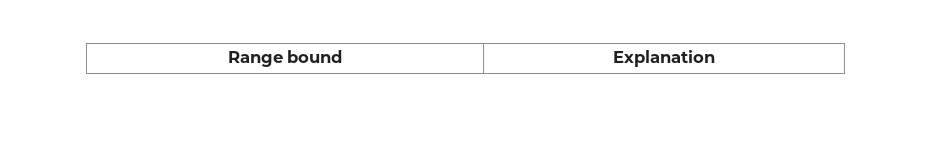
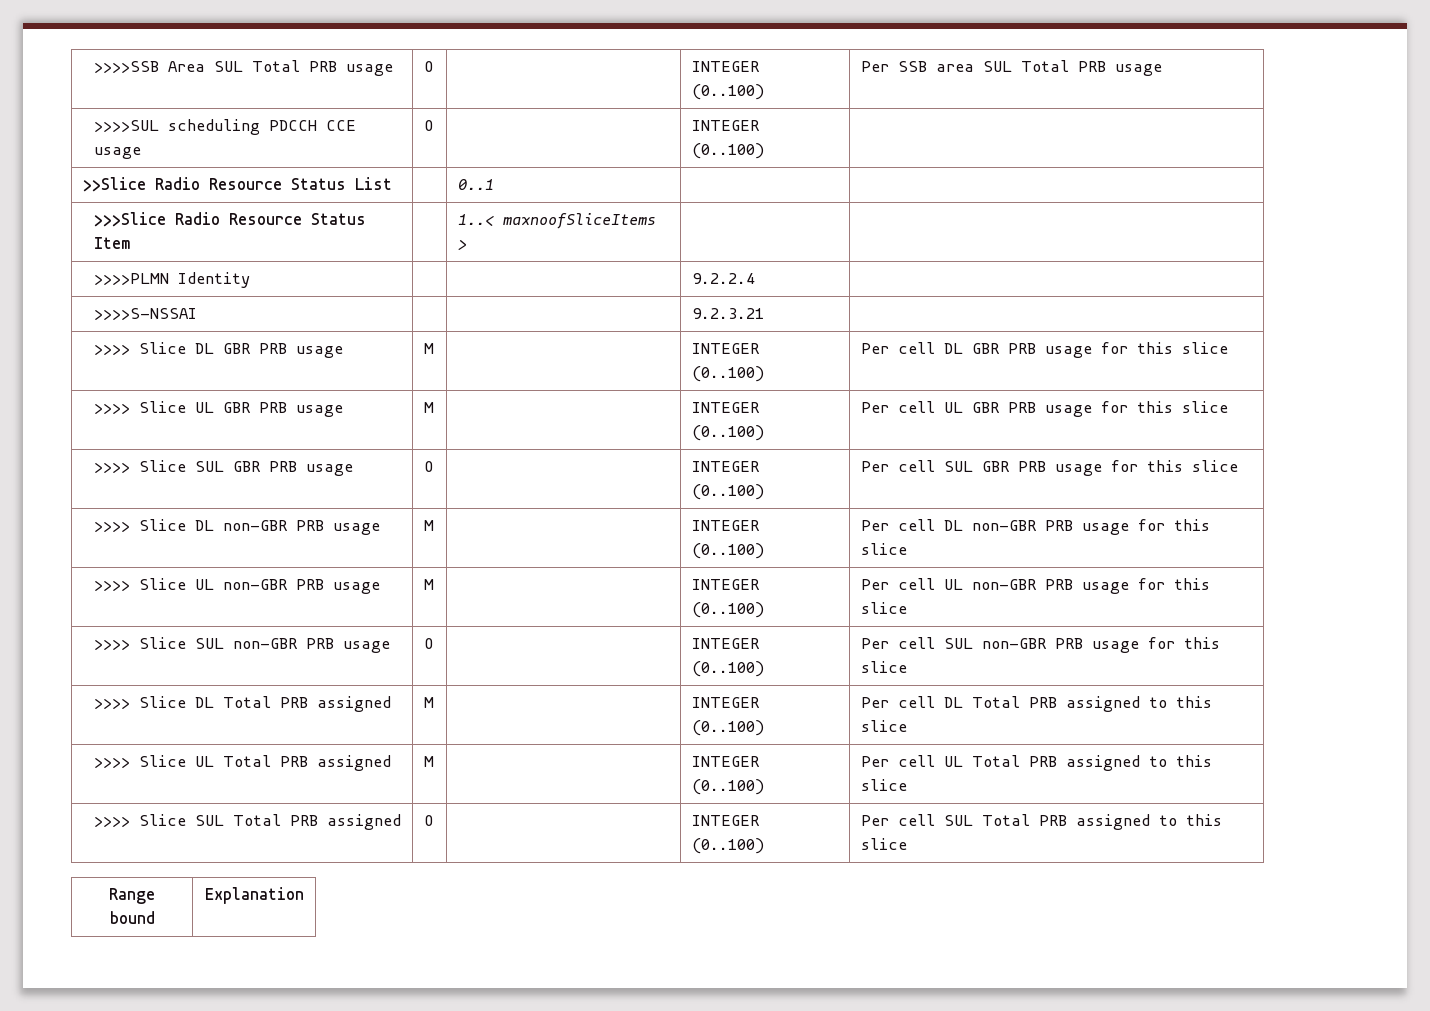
(227, 59) none -> [94,60,394,76] [423,61,433,72] [691,61,760,72] [691,84,764,100] [860,60,1162,76] [94,119,357,135] [94,147,142,159] [423,120,433,131] [691,120,760,131] [691,143,764,159] [82,177,392,192] [457,179,494,190] [94,212,367,227] [94,237,131,249] [457,213,656,229] [457,239,467,250] [94,272,251,288] [691,273,755,284] [94,308,198,320] [691,308,764,319] [94,342,344,358] [423,343,434,354] [691,343,760,354] [691,366,764,382] [860,342,1228,358] [94,401,344,417] [423,402,434,413] [691,402,760,413] [691,425,764,441] [860,401,1228,417] [94,460,354,476] [423,461,433,472] [691,461,760,472] [691,484,764,500] [860,460,1238,476] [94,519,381,535] [423,520,434,531] [691,520,760,531] [691,543,764,559] [860,519,1210,535] [860,543,907,555] [94,578,381,594] [423,579,434,590] [691,579,760,590] [691,602,764,618] [860,578,1210,594] [860,602,907,614] [94,637,391,653] [423,638,433,649] [691,638,760,649] [691,661,764,677] [860,637,1220,653] [860,661,907,673] [94,696,392,712] [423,697,434,708] [691,697,760,708] [691,720,764,736] [860,696,1212,712] [860,720,907,732] [94,755,392,771] [423,756,434,767] [691,756,760,767] [691,779,764,795] [860,755,1212,771] [860,779,907,791] [94,814,402,830] [423,815,433,826] [691,815,760,826] [691,838,764,854] [860,814,1222,830] [860,838,907,850] >>>>SSB Area SUL Total PRB usage | O | | INTEGER (0..100) | Per SSB area SUL Total PRB usage // >>>>SUL scheduling PDCCH CCE usage | O | | INTEGER (0..100) | // >>Slice Radio Resource Status List | | 0..1 | | // >>>Slice Radio Resource Status Item | | 1..< maxnoofSliceItems > | | // >>>>PLMN Identity | | | 9.2.2.4 | // >>>>S-NSSAI | | | 9.2.3.21 | // >>>> Slice DL GBR PRB usage | M | | INTEGER (0..100) | Per cell DL GBR PRB usage for this slice // >>>> Slice UL GBR PRB usage | M | | INTEGER (0..100) | Per cell UL GBR PRB usage for this slice // >>>> Slice SUL GBR PRB usage | O | | INTEGER (0..100) | Per cell SUL GBR PRB usage for this slice // >>>> Slice DL non-GBR PRB usage | M | | INTEGER (0..100) | Per cell DL non-GBR PRB usage for this slice // >>>> Slice UL non-GBR PRB usage | M | | INTEGER (0..100) | Per cell UL non-GBR PRB usage for this slice // >>>> Slice SUL non-GBR PRB usage | O | | INTEGER (0..100) | Per cell SUL non-GBR PRB usage for this slice // >>>> Slice DL Total PRB assigned | M | | INTEGER (0..100) | Per cell DL Total PRB assigned to this slice // >>>> Slice UL Total PRB assigned | M | | INTEGER (0..100) | Per cell UL Total PRB assigned to this slice // >>>> Slice SUL Total PRB assigned | O | | INTEGER (0..100) | Per cell SUL Total PRB assigned to this slice //

